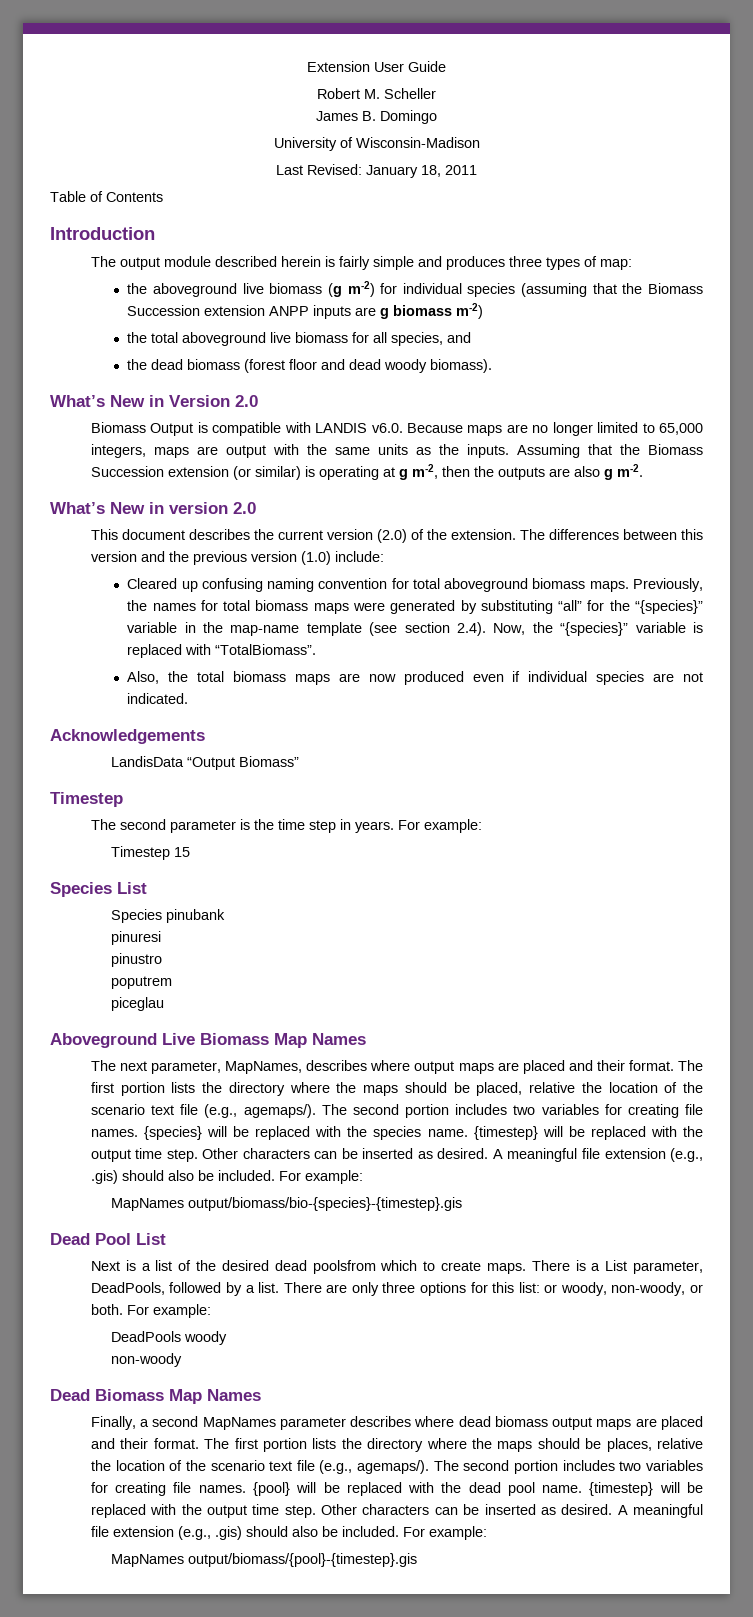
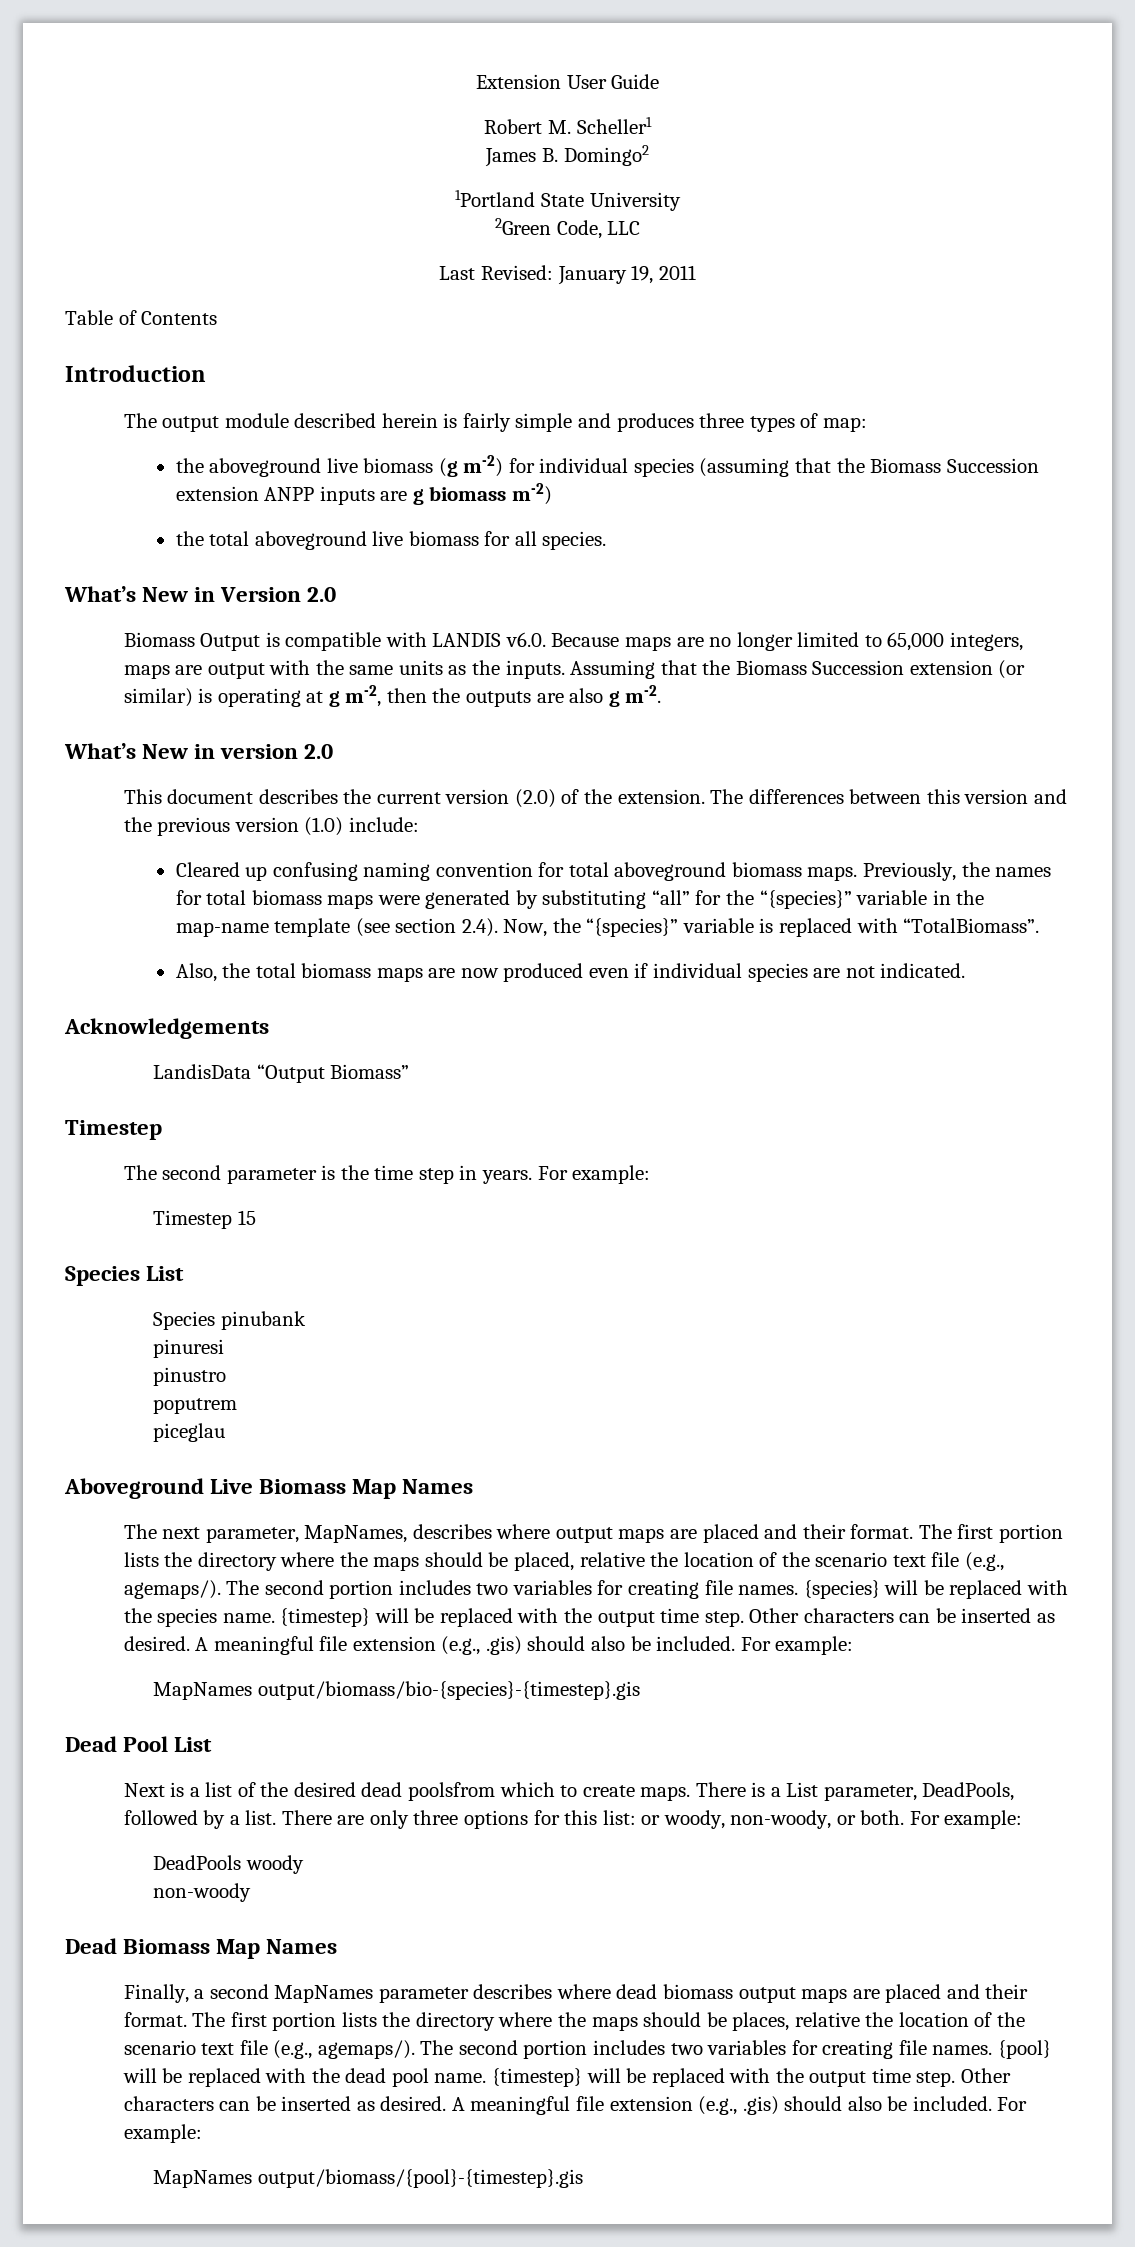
[384,88,436,99] Scheller -> [576,117,652,134] Scheller1
[380,110,437,124] [273,137,480,151] Domingo // University of Wisconsin-Madison -> [563,145,649,166] [455,190,681,211] [494,218,641,239] Domingo2 // 1Portland State University // 2Green Code, LLC
[421,165,441,177] 18, -> [631,265,654,284] 19,
[391,332,472,346] [127,359,493,373] species, and // the dead biomass (forest floor and dead woody biomass). -> [542,531,607,550] species.

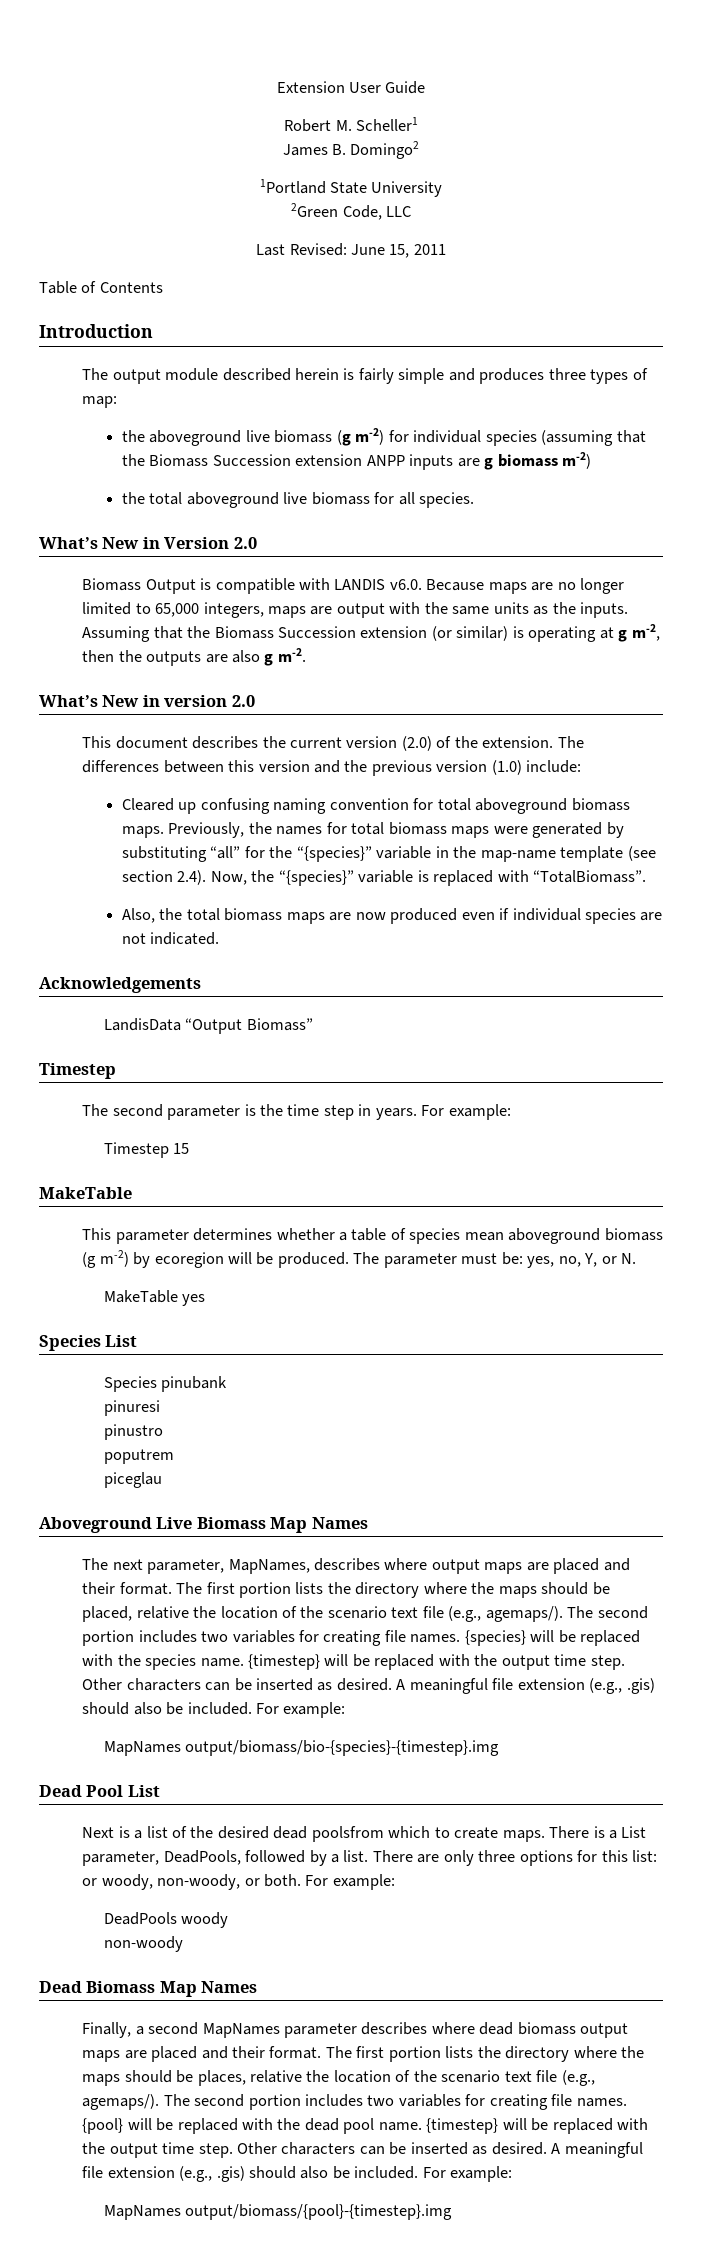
[557,265,654,285] January 19, -> [351,244,410,258] June 15,
(256, 1217) none -> [39,1187,132,1199] [82,1228,663,1244] [82,1250,637,1268] [103,1290,206,1306] // MakeTable // This parameter determines whether a table of species mean aboveground biomass (g m-2) by ecoregion will be produced. The parameter must be: yes, no, Y, or N. // MakeTable yes
[257,1681,640,1700] output/biomass/bio-{species}-{timestep}.gis -> [185,1740,500,1756] output/biomass/bio-{species}-{timestep}.img
[257,2169,583,2188] output/biomass/{pool}-{timestep}.gis -> [185,2204,453,2220] output/biomass/{pool}-{timestep}.img

